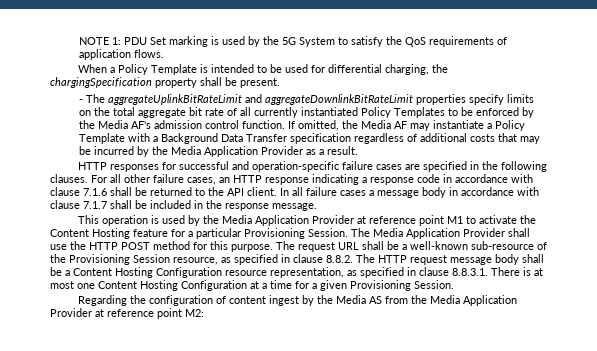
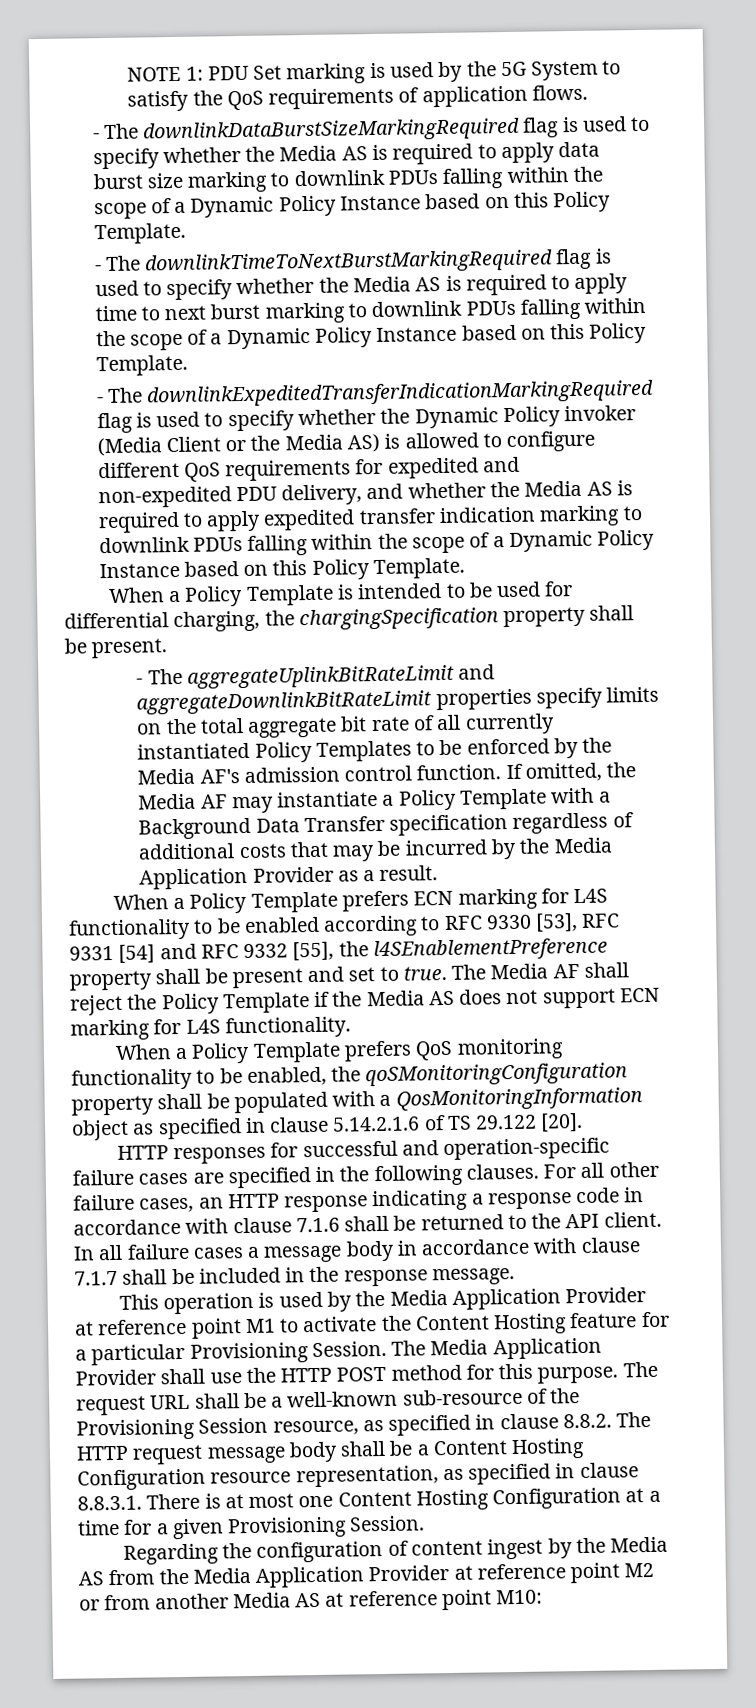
(164, 53) none -> [92,116,651,144] [92,141,601,170] [92,166,603,193] [93,191,612,220] [93,222,186,245] [94,248,612,276] [94,273,629,301] [94,297,647,324] [95,322,648,351] [95,354,188,377] [96,379,655,408] [96,405,637,434] [96,430,596,457] [97,456,521,482] [97,480,633,509] [97,505,643,534] [98,529,656,556] [98,557,466,580] // - The downlinkDataBurstSizeMarkingRequired flag is used to specify whether the Media AS is required to apply data burst size marking to downlink PDUs falling within the scope of a Dynamic Policy Instance based on this Policy Template. // - The downlinkTimeToNextBurstMarkingRequired flag is used to specify whether the Media AS is required to apply time to next burst marking to downlink PDUs falling within the scope of a Dynamic Policy Instance based on this Policy Template. // - The downlinkExpeditedTransferIndicationMarkingRequired flag is used to specify whether the Dynamic Policy invoker (Media Client or the Media AS) is allowed to configure different QoS requirements for expedited and non-expedited PDU delivery, and whether the Media AS is required to apply expedited transfer indication marking to downlink PDUs falling within the scope of a Dynamic Policy Instance based on this Policy Template.
(358, 150) none -> [112,888,609,914] [68,913,621,941] [69,937,608,964] [69,962,629,991] [70,987,660,1016] [70,1016,351,1041] [114,1038,564,1064] [71,1062,629,1091] [71,1087,643,1116] [71,1112,584,1141] // When a Policy Template prefers ECN marking for L4S functionality to be enabled according to RFC 9330 [53], RFC 9331 [54] and RFC 9332 [55], the l4SEnablementPreference property shall be present and set to true. The Media AF shall reject the Policy Template if the Media AS does not support ECN marking for L4S functionality. // When a Policy Template prefers QoS monitoring functionality to be enabled, the qoSMonitoringConfiguration property shall be populated with a QosMonitoringInformation object as specified in clause 5.14.2.1.6 of TS 29.122 [20].
[185,309,204,317] M2: -> [624,1562,655,1578] [79,1589,544,1611] M2 or from another Media AS at reference point M10:

